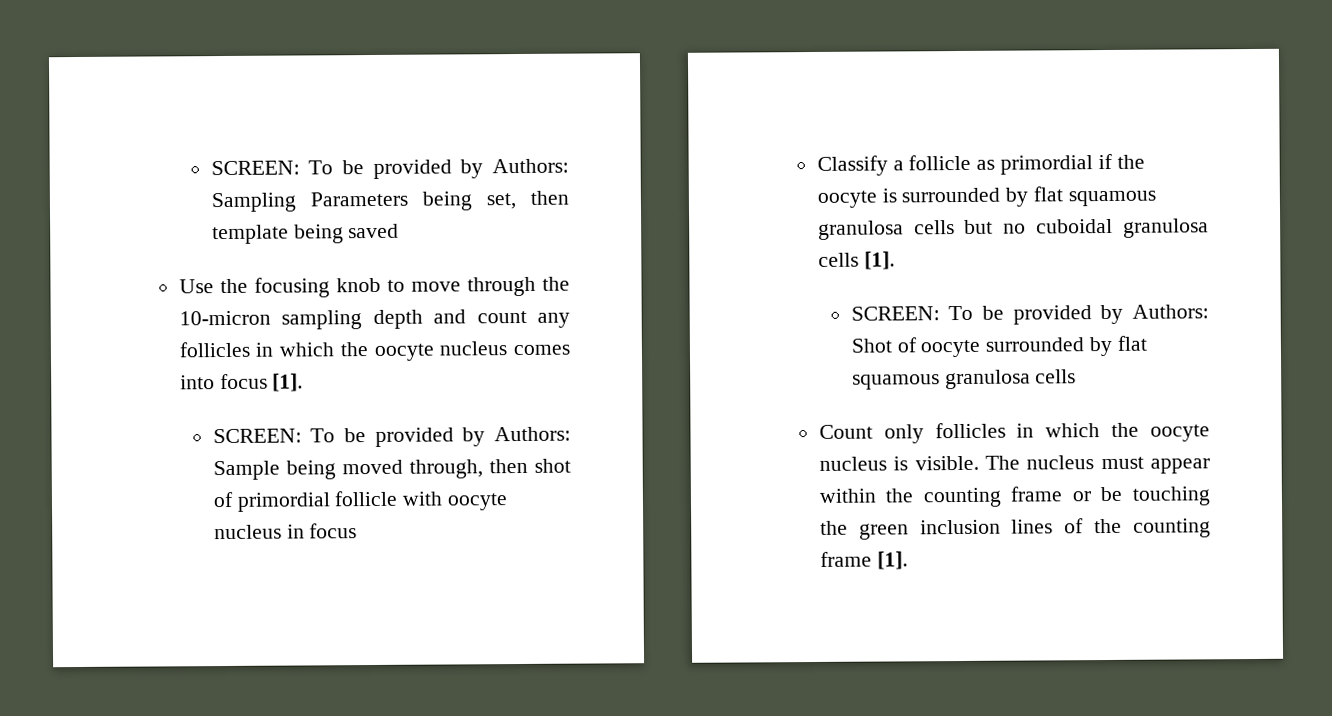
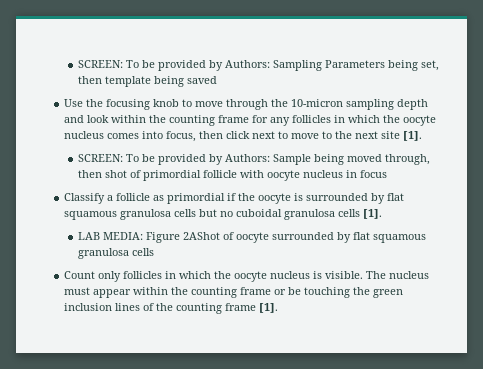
[476,310,527,324] count -> [87,115,269,126] look within the counting frame for
[219,373,268,390] focus -> [166,131,401,142] focus, then click next to move to the next site
[850,304,1209,325] [850,338,892,353] SCREEN: To be provided by Authors: Shot -> [78,232,221,243] LAB MEDIA: Figure 2AShot

